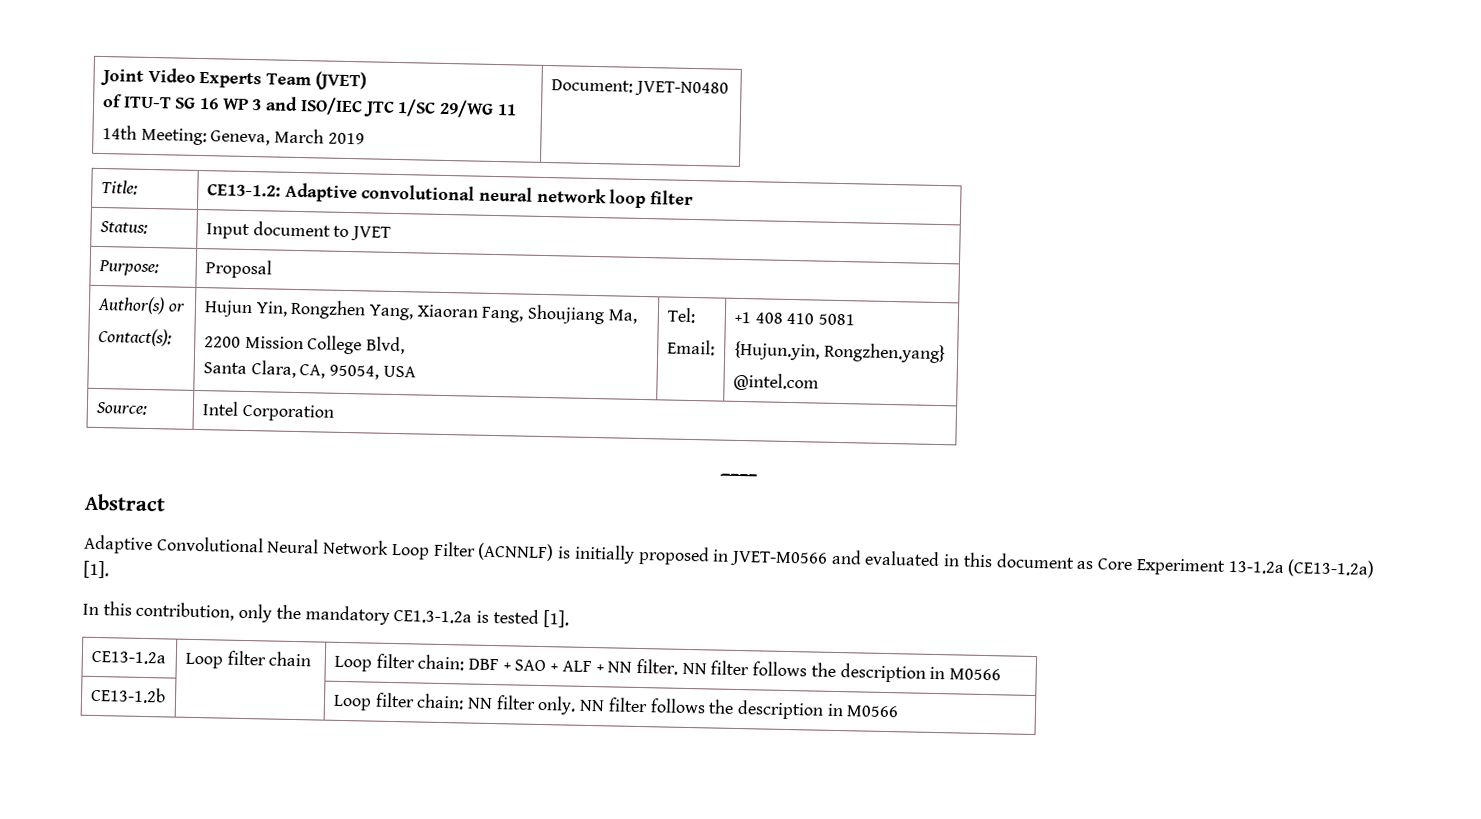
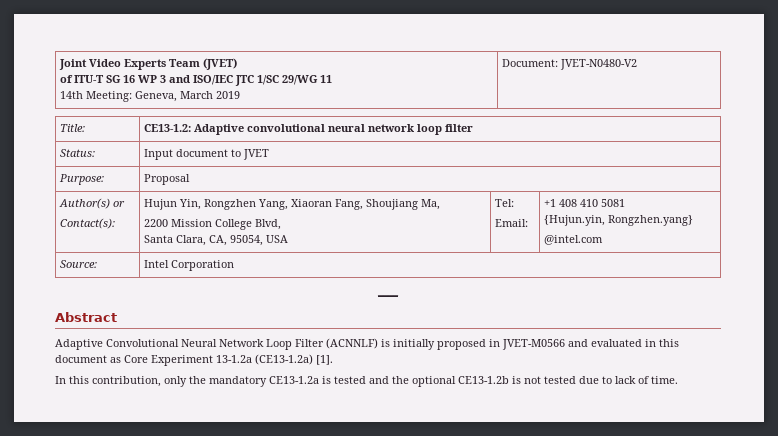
[634,80,729,97] JVET-N0480 -> [559,59,637,70] JVET-N0480-V2
[393,610,473,624] CE1.3-1.2a -> [269,376,319,384] CE13-1.2a
[542,610,569,628] [90,650,166,665] [184,650,312,669] [333,653,1002,683] [89,686,166,704] [332,692,900,720] [1]. // CE13-1.2a | Loop filter chain | Loop filter chain: DBF + SAO + ALF + NN filter. NN filter follows the description in M0566 // CE13-1.2b | | Loop filter chain: NN filter only. NN filter follows the description in M0566 -> [369,376,678,387] and the optional CE13-1.2b is not tested due to lack of time.

